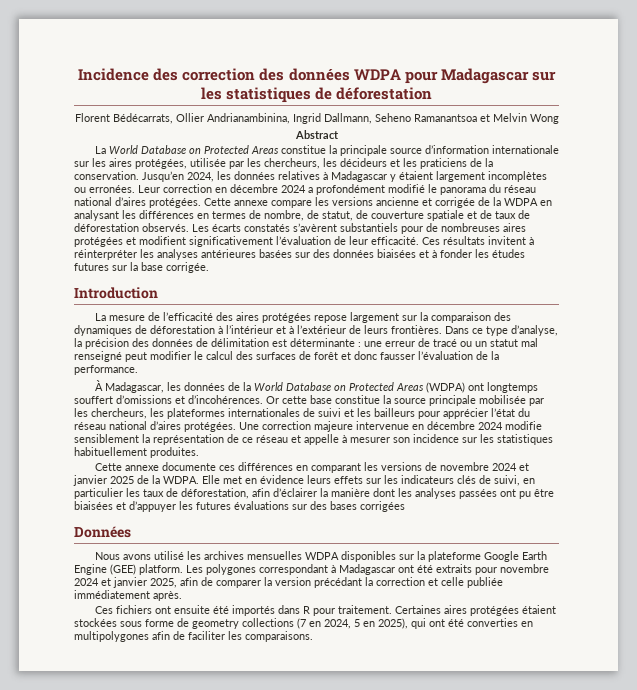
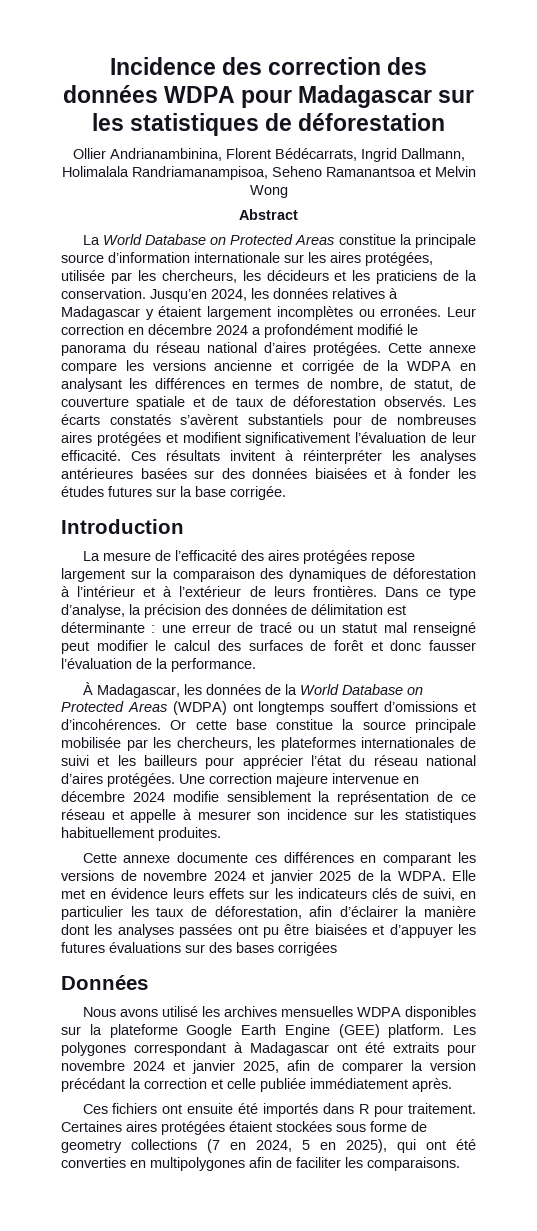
[74,113,372,124] Florent Bédécarrats, Ollier Andrianambinina, Ingrid Dallmann, -> [72,148,465,162] [61,166,268,180] Ollier Andrianambinina, Florent Bédécarrats, Ingrid Dallmann, Holimalala Randriamanampisoa,

